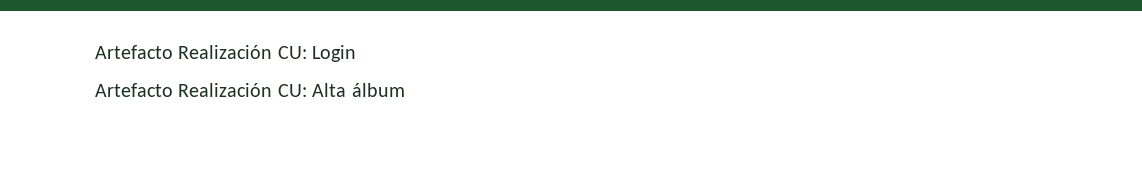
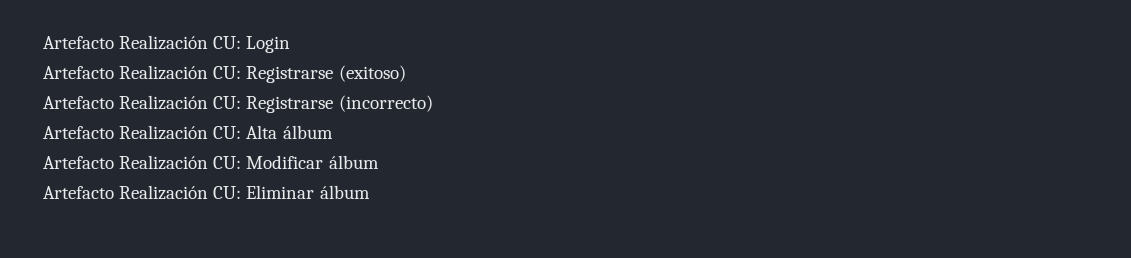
(357, 53) none -> [43,65,406,83] [43,95,433,113] // Artefacto Realización CU: Registrarse (exitoso) // Artefacto Realización CU: Registrarse (incorrecto)
(405, 90) none -> [43,155,379,170] [43,185,370,200] // Artefacto Realización CU: Modificar álbum // Artefacto Realización CU: Eliminar álbum

